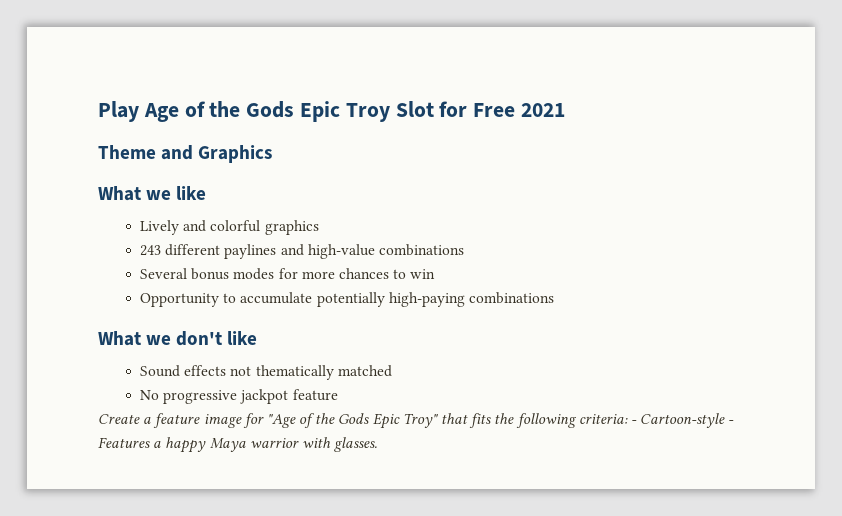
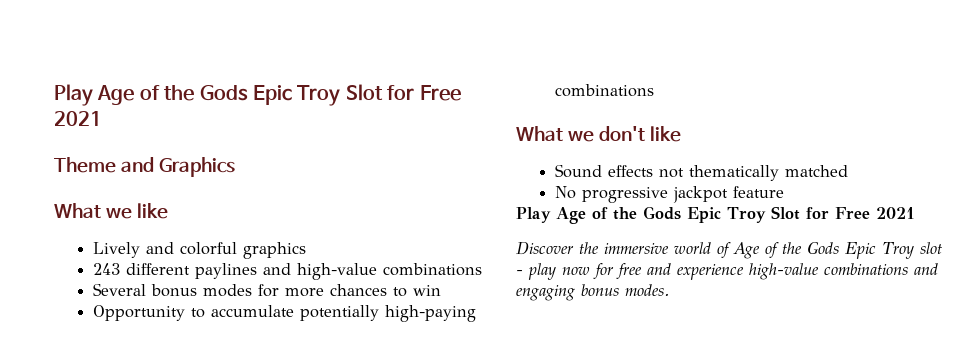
[98,413,735,429] [98,437,378,453] Create a feature image for "Age of the Gods Epic Troy" that fits the following criteria: - Cartoon-style - Features a happy Maya warrior with glasses. -> [516,206,915,224] [516,241,942,259] [516,263,938,280] [516,284,670,301] Play Age of the Gods Epic Troy Slot for Free 2021 // Discover the immersive world of Age of the Gods Epic Troy slot - play now for free and experience high-value combinations and engaging bonus modes.

